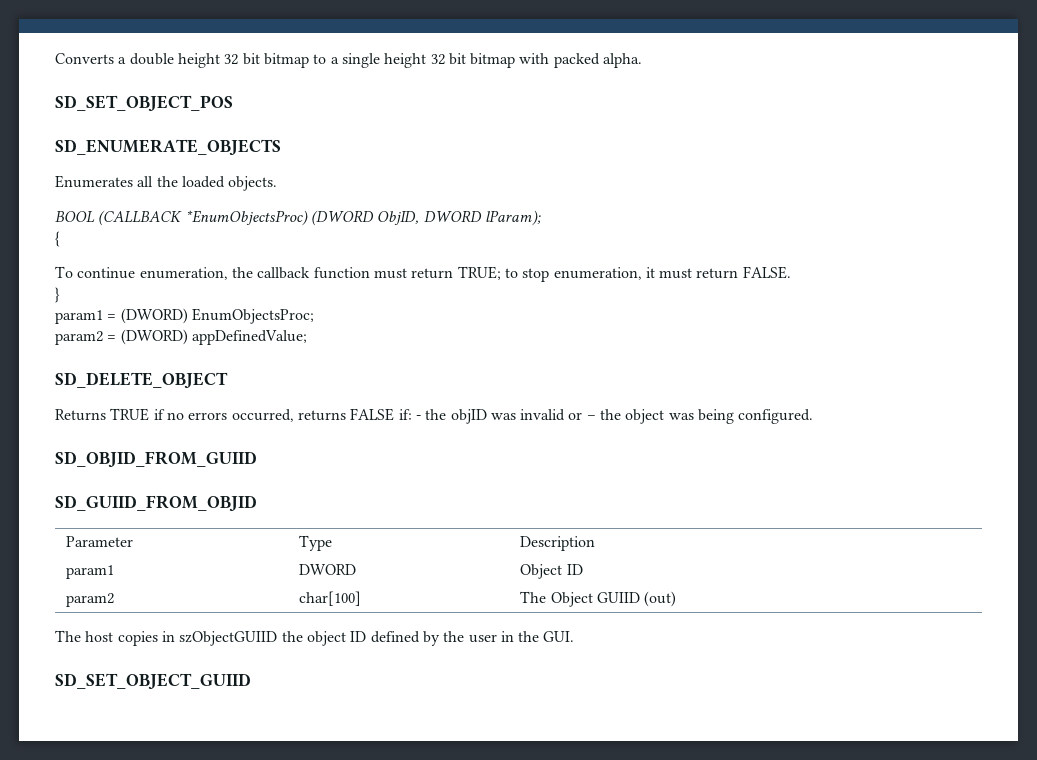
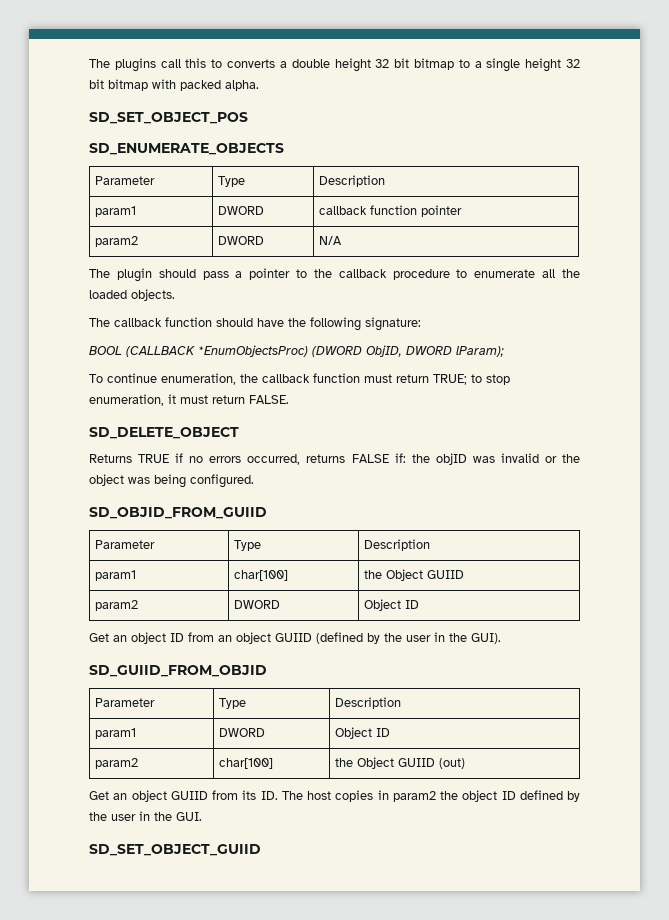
[55,53,114,64] Converts -> [89,58,276,72] The plugins call this to converts
[55,175,278,191] // Enumerates all the loaded objects. -> [95,176,156,185] [218,176,246,187] [319,175,386,187] [95,206,137,217] [218,206,265,215] [319,205,463,217] [95,236,139,247] [218,236,265,245] [319,236,343,245] [89,268,580,282] [89,289,175,301] [89,317,421,331] // Parameter | Type | Description // param1 | DWORD | callback function pointer // param2 | DWORD | N/A // The plugin should pass a pointer to the callback procedure to enumerate all the loaded objects. // The callback function should have the following signature:
[55,231,60,247] // { -> (504, 351) none
[55,287,60,303] [55,308,314,324] [55,329,307,345] // } // param1 = (DWORD) EnumObjectsProc; // param2 = (DWORD) appDefinedValue; -> (289, 399) none
[415,415,421,420] - -> (406, 458) none
[586,415,596,420] – -> (557, 459) none
(257, 459) none -> [95,540,156,549] [234,540,262,551] [364,539,431,551] [95,570,137,581] [234,570,289,581] [364,569,465,581] [95,600,139,611] [234,600,281,609] [364,599,420,611] [89,632,501,644] // Parameter | Type | Description // param1 | char[100] | the Object GUIID // param2 | DWORD | Object ID // Get an object ID from an object GUIID (defined by the user in the GUI).
[520,591,547,603] The -> [335,758,354,767] the
(677, 599) none -> [89,790,278,802] Get an object GUIID from its ID.
[179,631,278,646] szObjectGUIID -> [392,791,436,802] param2

